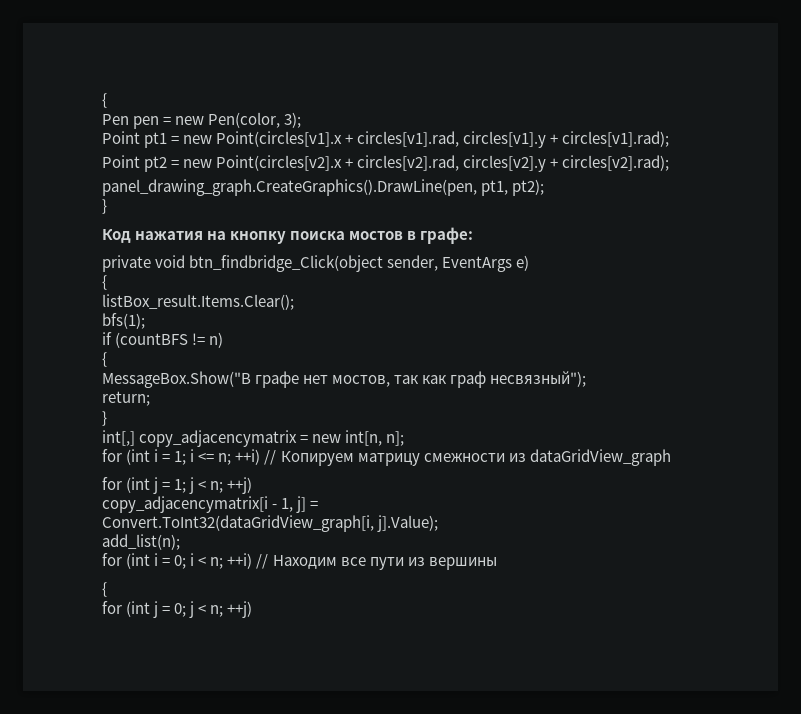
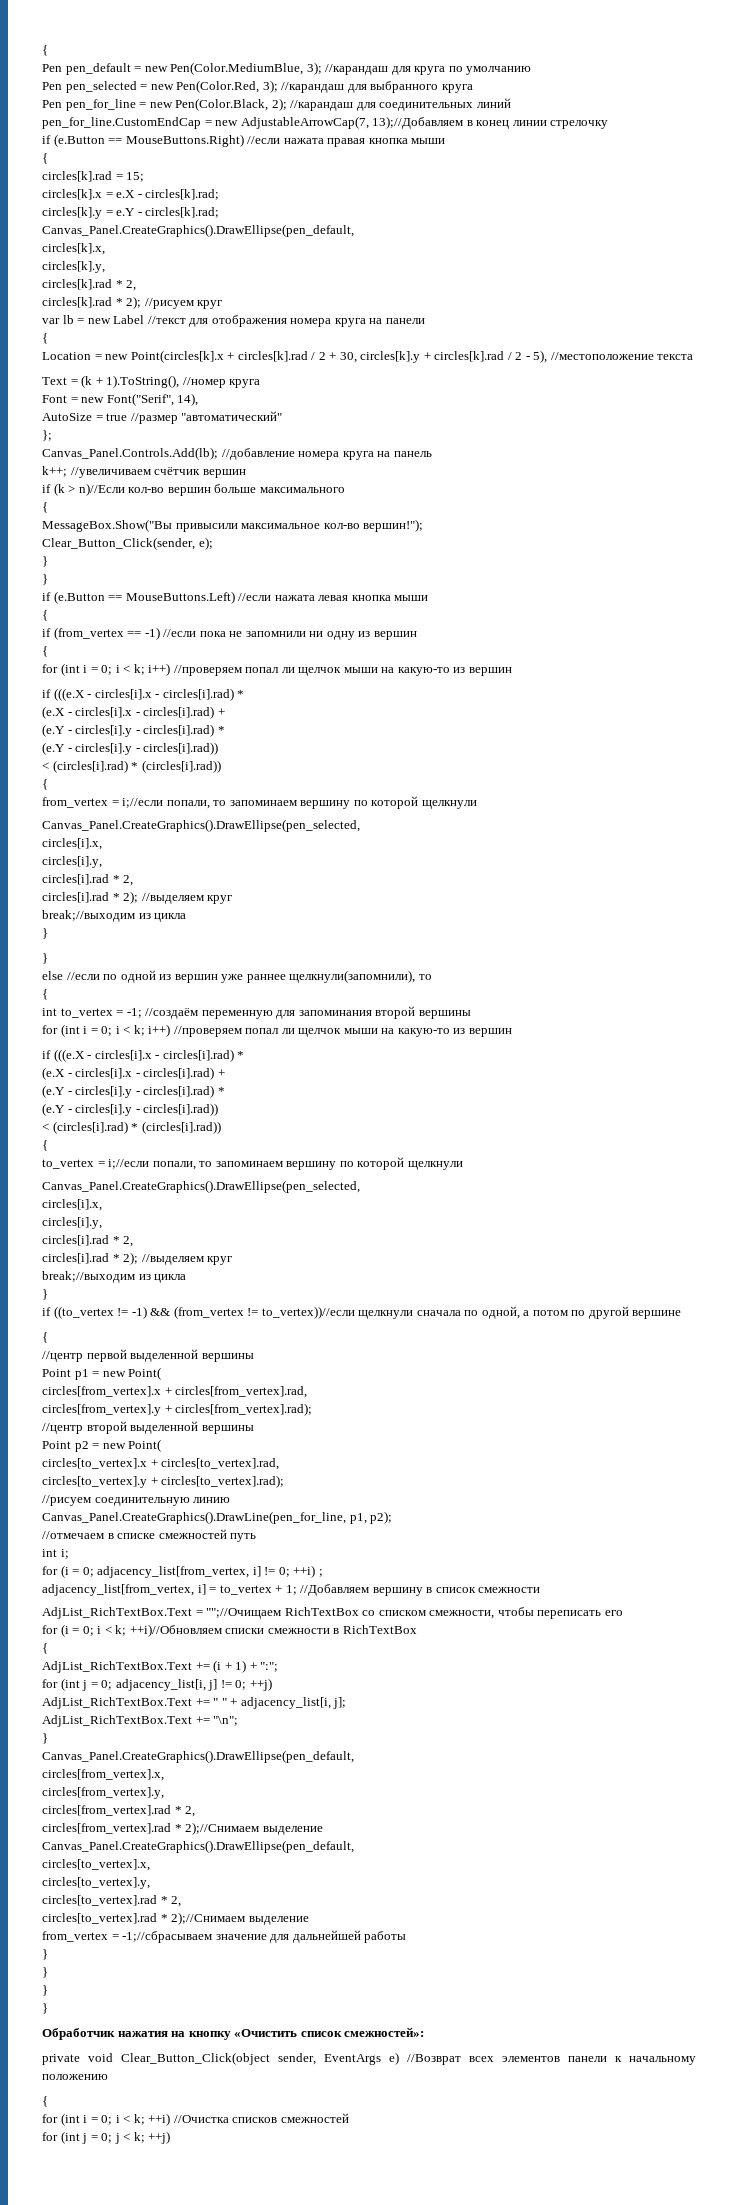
[133,112,302,129] [102,131,670,148] [102,155,670,172] [102,179,545,196] [102,199,107,214] [102,227,474,244] [102,255,530,272] [102,275,107,290] [102,294,294,310] [102,313,145,329] [102,332,224,348] [102,352,107,367] [102,371,587,388] [102,391,150,406] [102,411,107,426] [102,430,405,447] [102,449,671,466] [102,477,253,494] [102,496,319,513] [102,515,439,532] [102,534,180,550] [102,553,497,570] [102,582,107,597] pen = new Pen(color, 3); // Point pt1 = new Point(circles[v1].x + circles[v1].rad, circles[v1].y + circles[v1].rad); // Point pt2 = new Point(circles[v2].x + circles[v2].rad, circles[v2].y + circles[v2].rad); // panel_drawing_graph.CreateGraphics().DrawLine(pen, pt1, pt2); // } // Код нажатия на кнопку поиска мостов в графе: // private void btn_findbridge_Click(object sender, EventArgs e) // { // listBox_result.Items.Clear(); // bfs(1); // if (countBFS != n) // { // MessageBox.Show("В графе нет мостов, так как граф несвязный"); // return; // } // int[,] copy_adjacencymatrix = new int[n, n]; // for (int i = 1; i <= n; ++i) // Копируем матрицу смежности из dataGridView_graph // for (int j = 1; j < n; ++j) // copy_adjacencymatrix[i - 1, j] = // Convert.ToInt32(dataGridView_graph[i, j].Value); // add_list(n); // for (int i = 0; i < n; ++i) // Находим все пути из вершины // { -> [65,62,532,75] [42,80,473,93] [42,98,511,111] [42,116,609,129] [42,134,446,147] [42,153,48,164] [42,171,145,182] [42,189,220,200] [42,207,220,219] [42,224,354,237] [42,243,105,255] [42,261,105,273] [42,279,137,291] [42,296,223,309] [42,315,425,327] [42,333,48,344] [42,350,694,363] [42,375,261,388] [42,393,199,406] [42,411,283,424] [42,430,52,441] [42,447,432,460] [42,466,246,478] [42,483,345,496] [42,502,48,513] [42,519,424,532] [42,537,213,550] [42,556,48,567] [42,574,48,585] [42,591,429,604] [42,610,48,621] [42,627,417,640] [42,646,48,657] [42,663,512,676] [42,688,245,701] [42,706,225,719] [42,724,225,737] [42,742,219,755] [42,760,221,773] [42,779,48,790] [42,796,477,809] [42,819,360,832] [42,838,102,850] [42,856,102,868] [42,874,134,886] [42,891,233,904] [42,910,187,922] [42,928,48,939] [42,953,48,964] [42,970,432,983] [42,989,48,1000] [42,1006,471,1019] [42,1024,512,1037] [42,1049,245,1062] [42,1067,225,1080] [42,1085,225,1098] [42,1103,219,1116] [42,1121,221,1134] [42,1140,48,1151] [42,1157,463,1170] [42,1180,360,1193] [42,1199,102,1211] [42,1217,102,1229] [42,1235,134,1247] [42,1252,233,1265] [42,1271,187,1283] [42,1289,48,1300] [42,1306,682,1319] [42,1332,48,1343] [42,1349,254,1362] [42,1367,162,1380] [42,1386,308,1398] [42,1403,313,1416] [42,1421,254,1434] [42,1439,162,1452] [42,1458,280,1470] [42,1475,285,1488] [42,1495,231,1506] [42,1511,393,1524] [42,1529,257,1542] [42,1549,69,1559] [42,1565,323,1578] [42,1584,541,1596] [42,1607,623,1619] [42,1624,417,1637] [42,1643,48,1654] [42,1660,279,1673] [42,1678,272,1691] [42,1697,347,1709] [42,1715,239,1727] [42,1733,48,1744] [42,1750,354,1763] [42,1769,164,1781] [42,1787,164,1799] [42,1805,196,1817] [42,1822,323,1835] [42,1840,354,1853] [42,1859,150,1871] [42,1877,150,1889] [42,1895,182,1907] [42,1912,309,1925] [42,1930,407,1943] [42,1949,48,1960] [42,1967,48,1978] [42,1985,48,1996] [42,2003,48,2014] [42,2027,425,2040] [42,2052,696,2065] [42,2074,108,2080] [42,2096,48,2107] [42,2113,349,2126] pen_default = new Pen(Color.MediumBlue, 3); //карандаш для круга по умолчанию // Pen pen_selected = new Pen(Color.Red, 3); //карандаш для выбранного круга // Pen pen_for_line = new Pen(Color.Black, 2); //карандаш для соединительных линий // pen_for_line.CustomEndCap = new AdjustableArrowCap(7, 13);//Добавляем в конец линии стрелочку // if (e.Button == MouseButtons.Right) //если нажата правая кнопка мыши // { // circles[k].rad = 15; // circles[k].x = e.X - circles[k].rad; // circles[k].y = e.Y - circles[k].rad; // Canvas_Panel.CreateGraphics().DrawEllipse(pen_default, // circles[k].x, // circles[k].y, // circles[k].rad * 2, // circles[k].rad * 2); //рисуем круг // var lb = new Label //текст для отображения номера круга на панели // { // Location = new Point(circles[k].x + circles[k].rad / 2 + 30, circles[k].y + circles[k].rad / 2 - 5), //местоположение текста // Text = (k + 1).ToString(), //номер круга // Font = new Font("Serif", 14), // AutoSize = true //размер "автоматический" // }; // Canvas_Panel.Controls.Add(lb); //добавление номера круга на панель // k++; //увеличиваем счётчик вершин // if (k > n)//Если кол-во вершин больше максимального // { // MessageBox.Show("Вы привысили максимальное кол-во вершин!"); // Clear_Button_Click(sender, e); // } // } // if (e.Button == MouseButtons.Left) //если нажата левая кнопка мыши // { // if (from_vertex == -1) //если пока не запомнили ни одну из вершин // { // for (int i = 0; i < k; i++) //проверяем попал ли щелчок мыши на какую-то из вершин // if (((e.X - circles[i].x - circles[i].rad) * // (e.X - circles[i].x - circles[i].rad) + // (e.Y - circles[i].y - circles[i].rad) * // (e.Y - circles[i].y - circles[i].rad)) // < (circles[i].rad) * (circles[i].rad)) // { // from_vertex = i;//если попали, то запоминаем вершину по которой щелкнули // Canvas_Panel.CreateGraphics().DrawEllipse(pen_selected, // circles[i].x, // circles[i].y, // circles[i].rad * 2, // circles[i].rad * 2); //выделяем круг // break;//выходим из цикла // } // } // else //если по одной из вершин уже раннее щелкнули(запомнили), то // { // int to_vertex = -1; //создаём переменную для запоминания второй вершины // for (int i = 0; i < k; i++) //проверяем попал ли щелчок мыши на какую-то из вершин // if (((e.X - circles[i].x - circles[i].rad) * // (e.X - circles[i].x - circles[i].rad) + // (e.Y - circles[i].y - circles[i].rad) * // (e.Y - circles[i].y - circles[i].rad)) // < (circles[i].rad) * (circles[i].rad)) // { // to_vertex = i;//если попали, то запоминаем вершину по которой щелкнули // Canvas_Panel.CreateGraphics().DrawEllipse(pen_selected, // circles[i].x, // circles[i].y, // circles[i].rad * 2, // circles[i].rad * 2); //выделяем круг // break;//выходим из цикла // } // if ((to_vertex != -1) && (from_vertex != to_vertex))//если щелкнули сначала по одной, а потом по другой вершине // { // //центр первой выделенной вершины // Point p1 = new Point( // circles[from_vertex].x + circles[from_vertex].rad, // circles[from_vertex].y + circles[from_vertex].rad); // //центр второй выделенной вершины // Point p2 = new Point( // circles[to_vertex].x + circles[to_vertex].rad, // circles[to_vertex].y + circles[to_vertex].rad); // //рисуем соединительную линию // Canvas_Panel.CreateGraphics().DrawLine(pen_for_line, p1, p2); // //отмечаем в списке смежностей путь // int i; // for (i = 0; adjacency_list[from_vertex, i] != 0; ++i) ; // adjacency_list[from_vertex, i] = to_vertex + 1; //Добавляем вершину в список смежности // AdjList_RichTextBox.Text = "";//Очищаем RichTextBox со списком смежности, чтобы переписать его // for (i = 0; i < k; ++i)//Обновляем списки смежности в RichTextBox // { // AdjList_RichTextBox.Text += (i + 1) + ":"; // for (int j = 0; adjacency_list[i, j] != 0; ++j) // AdjList_RichTextBox.Text += " " + adjacency_list[i, j]; // AdjList_RichTextBox.Text += "\n"; // } // Canvas_Panel.CreateGraphics().DrawEllipse(pen_default, // circles[from_vertex].x, // circles[from_vertex].y, // circles[from_vertex].rad * 2, // circles[from_vertex].rad * 2);//Снимаем выделение // Canvas_Panel.CreateGraphics().DrawEllipse(pen_default, // circles[to_vertex].x, // circles[to_vertex].y, // circles[to_vertex].rad * 2, // circles[to_vertex].rad * 2);//Снимаем выделение // from_vertex = -1;//сбрасываем значение для дальнейшей работы // } // } // } // } // Обработчик нажатия на кнопку «Очистить список смежностей»: // private void Clear_Button_Click(object sender, EventArgs e) //Возврат всех элементов панели к начальному положению // { // for (int i = 0; i < k; ++i) //Очистка списков смежностей
[210,605,224,617] n; -> [133,2132,145,2143] k;

